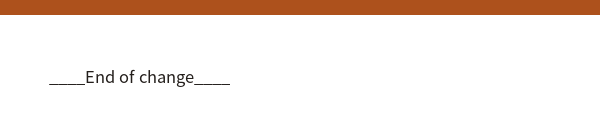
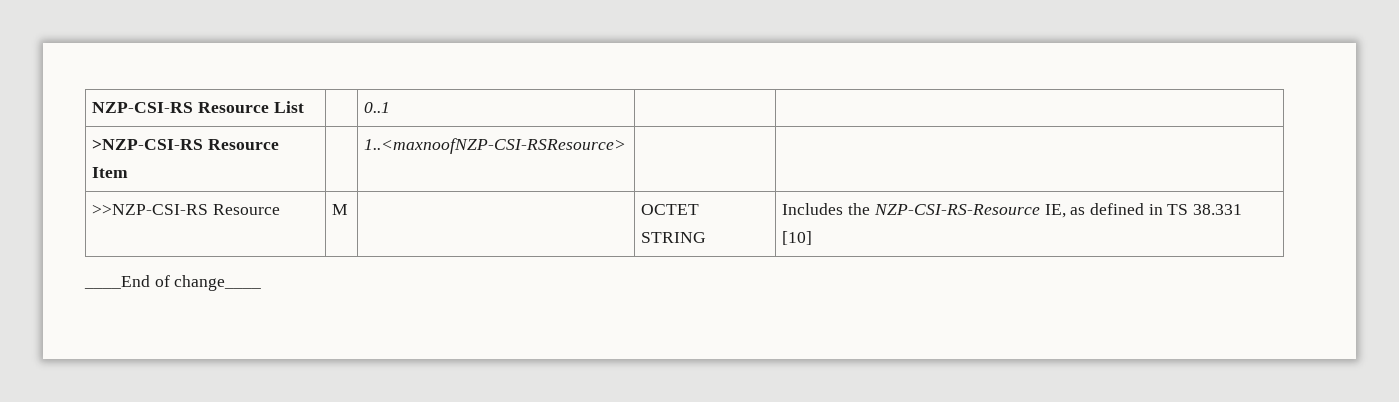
(49, 77) none -> [92,101,304,113] [364,102,391,113] [92,139,280,150] [92,167,129,178] [364,138,627,154] [92,204,281,215] [332,204,349,215] [641,204,700,215] [641,232,707,243] [782,203,1243,218] [782,231,813,245] NZP-CSI-RS Resource List | | 0..1 | | // >NZP-CSI-RS Resource Item | | 1..<maxnoofNZP-CSI-RSResource> | | // >>NZP-CSI-RS Resource | M | | OCTET STRING | Includes the NZP-CSI-RS-Resource IE, as defined in TS 38.331 [10] //

